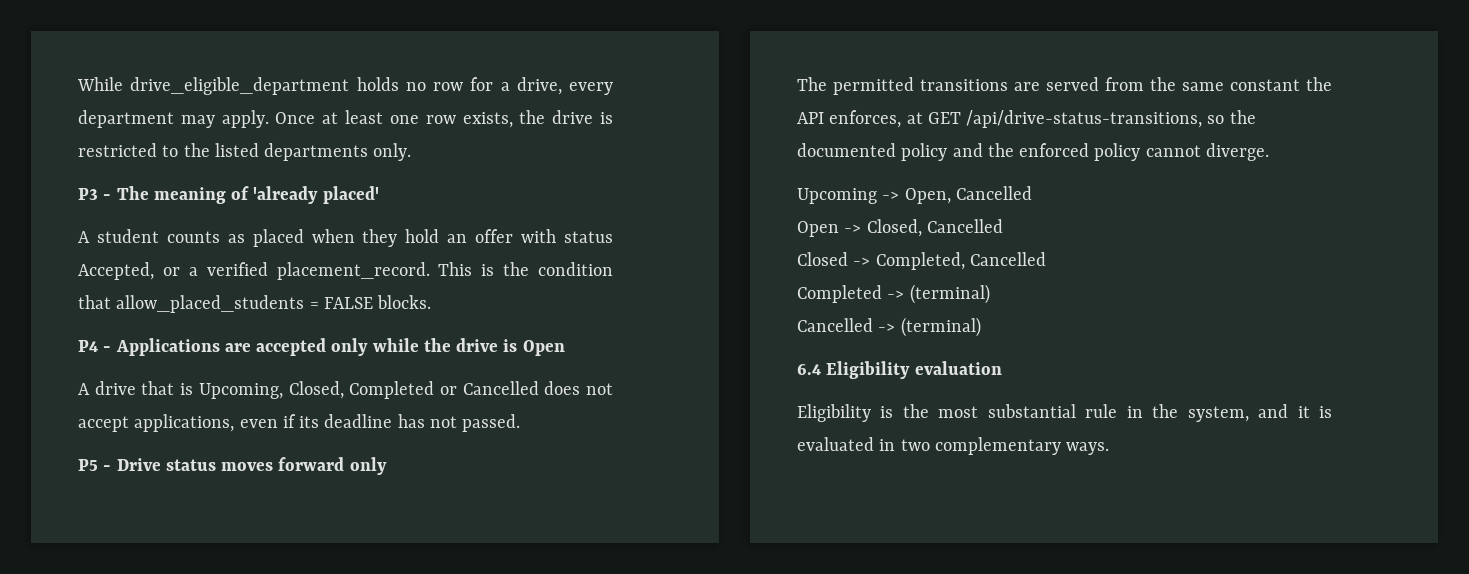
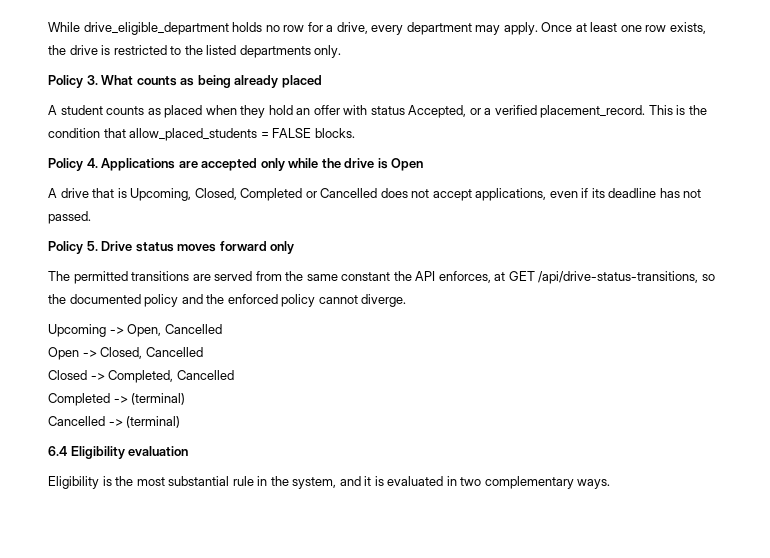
[78,186,379,204] P3 - The meaning of 'already placed' -> [48,75,322,88] Policy 3. What counts as being already placed
[78,340,112,352] P4 - -> [48,158,98,171] Policy 4.
[78,459,112,471] P5 - -> [48,241,98,254] Policy 5.

